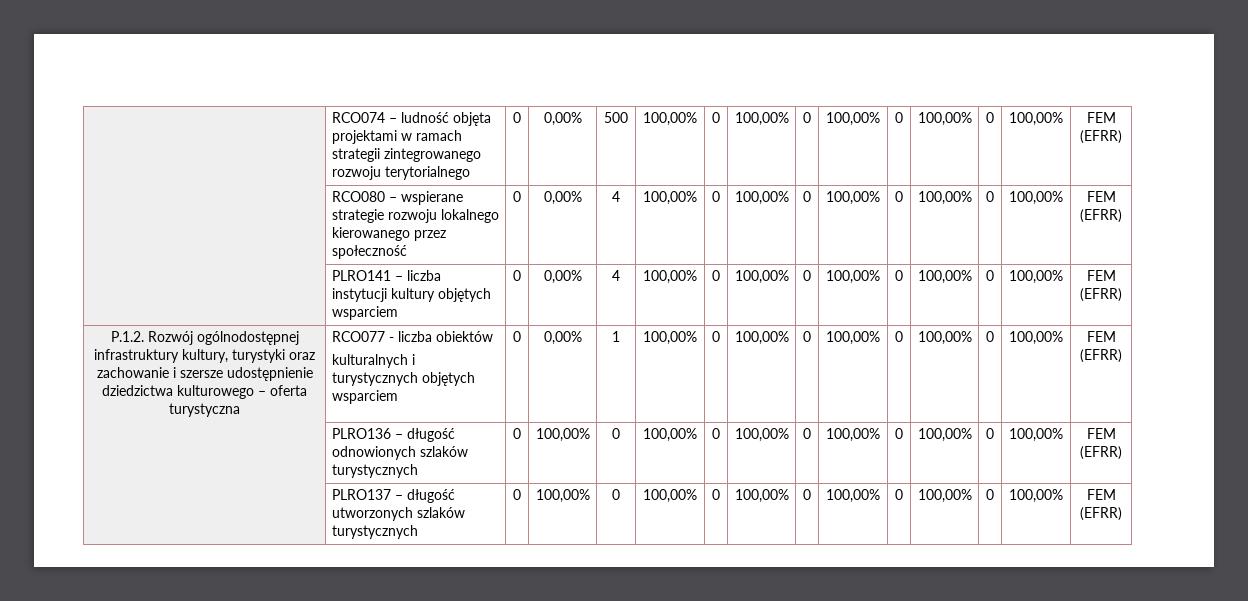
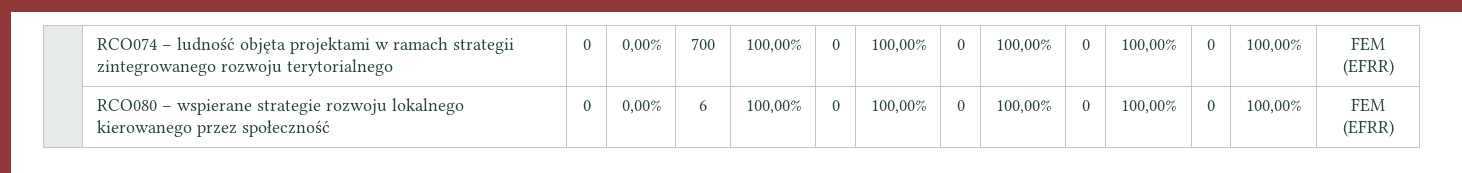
[604,112,628,123] 500 -> [691,38,715,50] 700
[612,191,620,202] 4 -> [699,100,707,111] 6
[331,270,441,281] [331,288,491,302] [331,306,398,320] [513,270,521,281] [543,270,582,284] [612,270,620,281] [643,270,697,284] [712,270,720,281] [734,270,789,284] [803,270,811,281] [826,270,880,284] [895,270,903,281] [917,270,972,284] [986,270,994,281] [1009,270,1063,284] [1086,270,1116,281] [1080,288,1122,302] [110,331,299,345] [94,349,315,363] [96,367,313,381] [102,385,307,399] [169,403,240,417] [331,331,493,342] [331,354,415,368] [331,372,475,386] [331,390,398,404] [513,331,521,342] [543,331,582,345] [612,331,620,342] [643,331,697,345] [712,331,720,342] [734,331,789,345] [803,331,811,342] [826,331,880,345] [895,331,903,342] [917,331,972,345] [986,331,994,342] [1009,331,1063,345] [1086,331,1116,342] [1080,349,1122,363] [331,428,455,442] [331,446,468,460] [331,464,418,478] [513,428,521,439] [535,428,590,442] [612,428,620,439] [643,428,697,442] [712,428,720,439] [734,428,789,442] [803,428,811,439] [826,428,880,442] [895,428,903,439] [917,428,972,442] [986,428,994,439] [1009,428,1063,442] [1086,428,1116,439] [1080,446,1122,460] [331,489,455,503] [331,507,465,521] [331,525,418,539] [513,489,521,500] [535,489,590,503] [612,489,620,500] [643,489,697,503] [712,489,720,500] [734,489,789,503] [803,489,811,500] [826,489,880,503] [895,489,903,500] [917,489,972,503] [986,489,994,500] [1009,489,1063,503] [1086,489,1116,500] [1080,507,1122,521] // | PLRO141 – liczba instytucji kultury objętych wsparciem | 0 | 0,00% | 4 | 100,00% | 0 | 100,00% | 0 | 100,00% | 0 | 100,00% | 0 | 100,00% | FEM (EFRR) // P.1.2. Rozwój ogólnodostępnej infrastruktury kultury, turystyki oraz zachowanie i szersze udostępnienie dziedzictwa kulturowego – oferta turystyczna | RCO077 - liczba obiektów // kulturalnych i turystycznych objętych wsparciem | 0 | 0,00% | 1 | 100,00% | 0 | 100,00% | 0 | 100,00% | 0 | 100,00% | 0 | 100,00% | FEM (EFRR) // | PLRO136 – długość odnowionych szlaków turystycznych | 0 | 100,00% | 0 | 100,00% | 0 | 100,00% | 0 | 100,00% | 0 | 100,00% | 0 | 100,00% | FEM (EFRR) // | PLRO137 – długość utworzonych szlaków turystycznych | 0 | 100,00% | 0 | 100,00% | 0 | 100,00% | 0 | 100,00% | 0 | 100,00% | 0 | 100,00% | FEM (EFRR) -> (1394, 128) none

